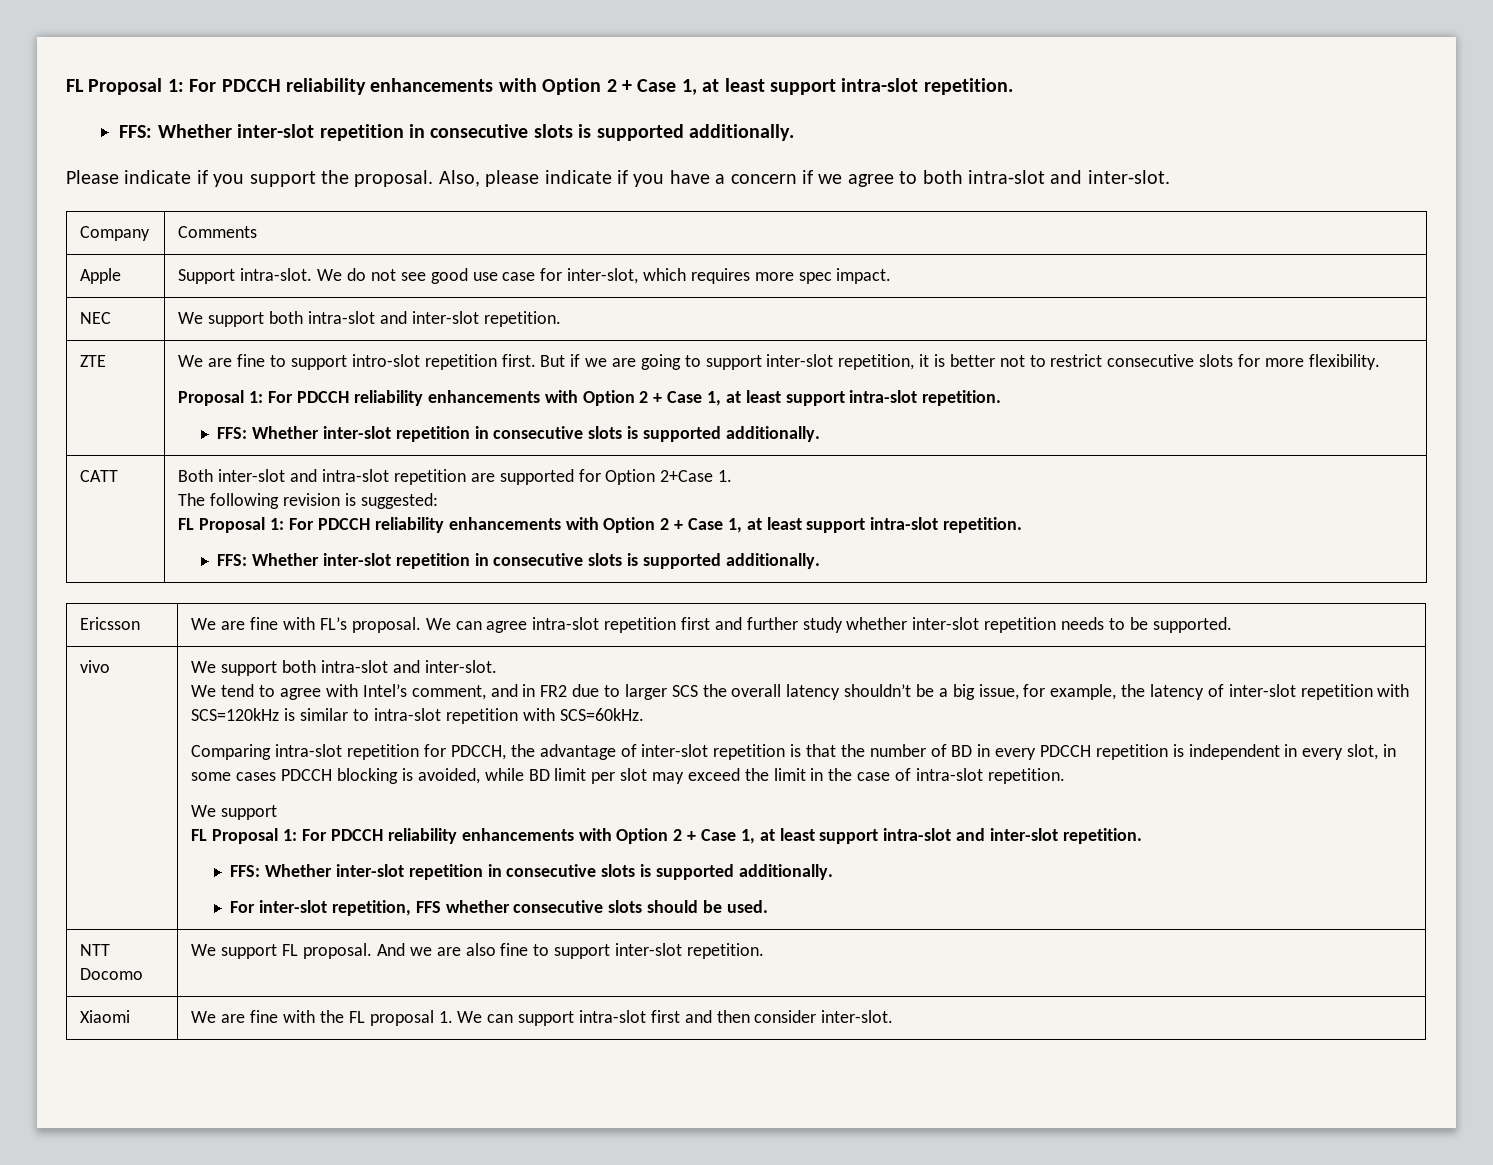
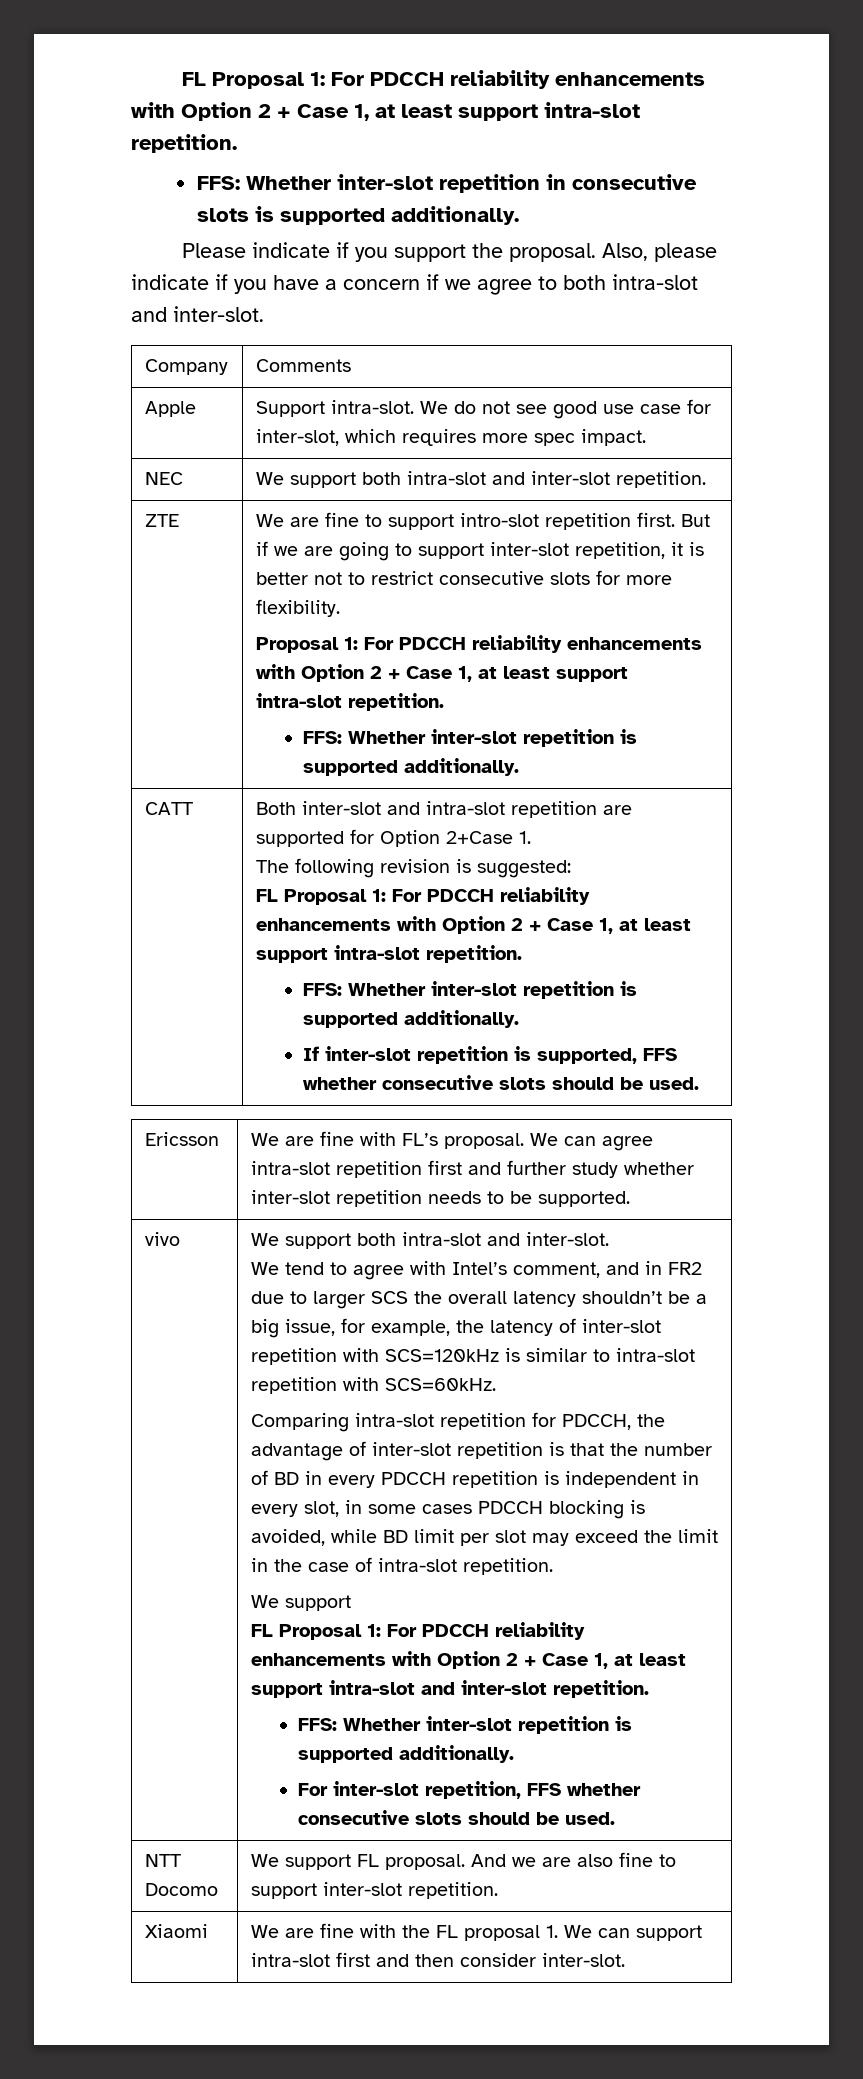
[474,426,623,439] in consecutive slots -> (615, 738) none
[474,553,820,569] in consecutive slots is supported additionally. -> [620,981,638,996] [303,1010,520,1028] [303,1046,678,1064] [303,1075,700,1090] is supported additionally. // If inter-slot repetition is supported, FFS whether consecutive slots should be used.
[487,864,636,877] in consecutive slots -> (610, 1725) none

